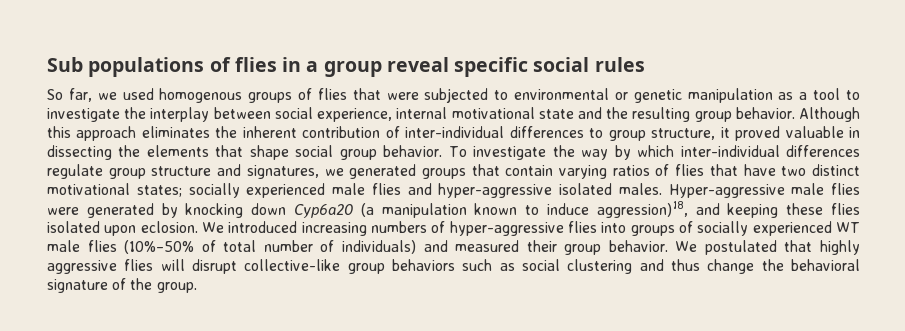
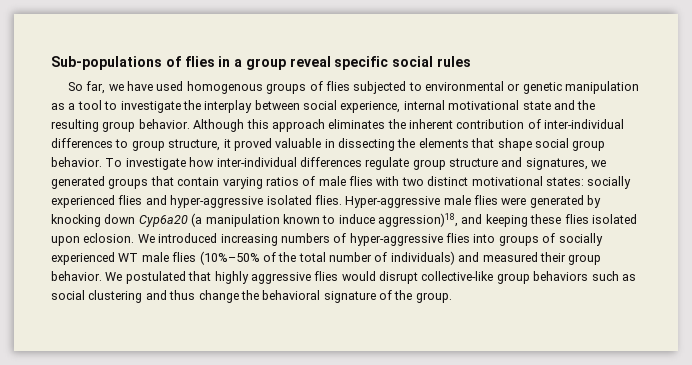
[47,57,205,77] Sub populations -> [51,56,162,70] Sub-populations
(117, 96) none -> [127,81,154,91] have
[352,88,419,100] that were -> (350, 86) none
[552,145,675,160] the way by which -> [189,157,215,167] how
[675,164,776,176] flies that have -> [318,176,400,186] male flies with
[136,183,365,198] states; socially experienced male -> [545,176,632,189] [51,195,115,208] states: socially experienced
[618,183,662,195] males. -> [314,195,342,205] flies.
(216, 246) none -> [278,252,297,262] the
[160,259,185,271] will -> [341,271,376,281] would

